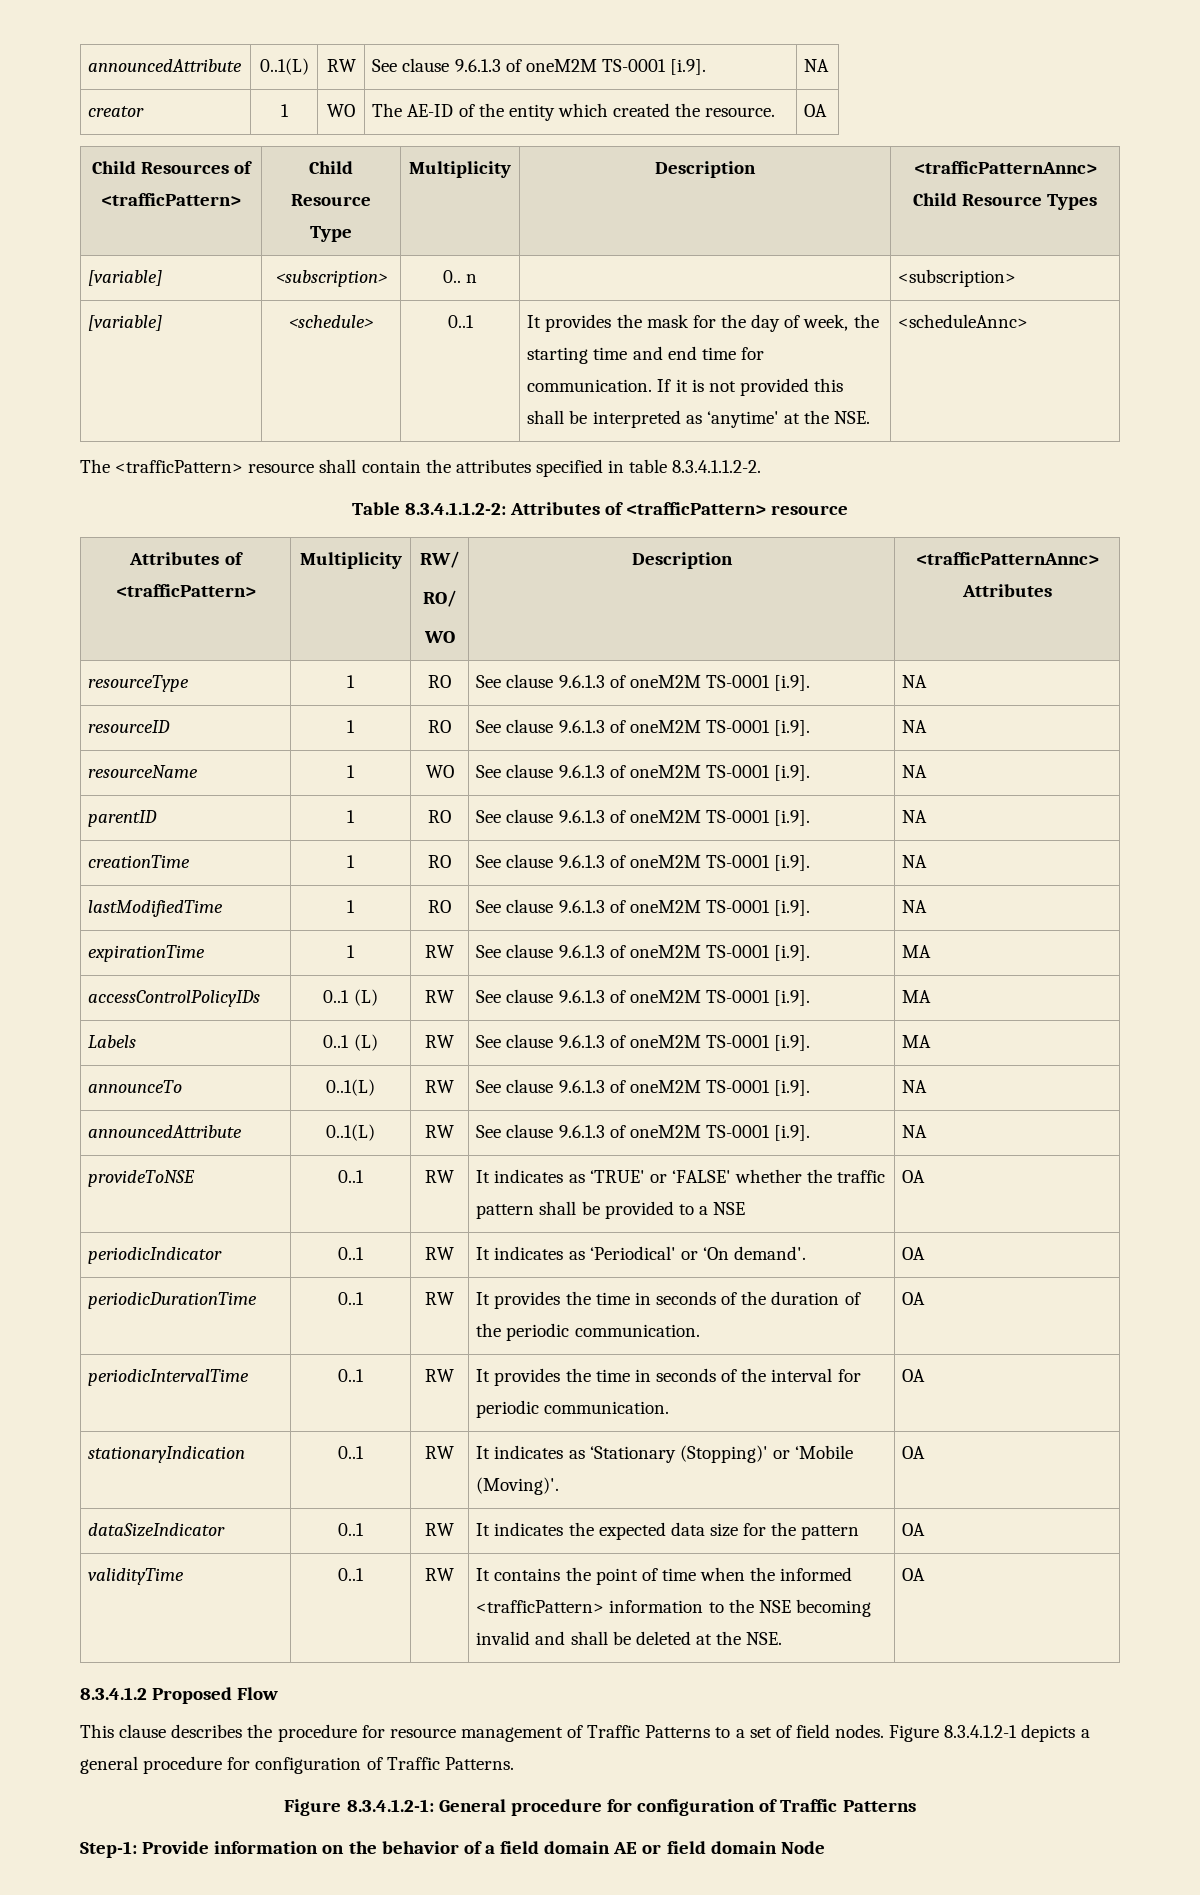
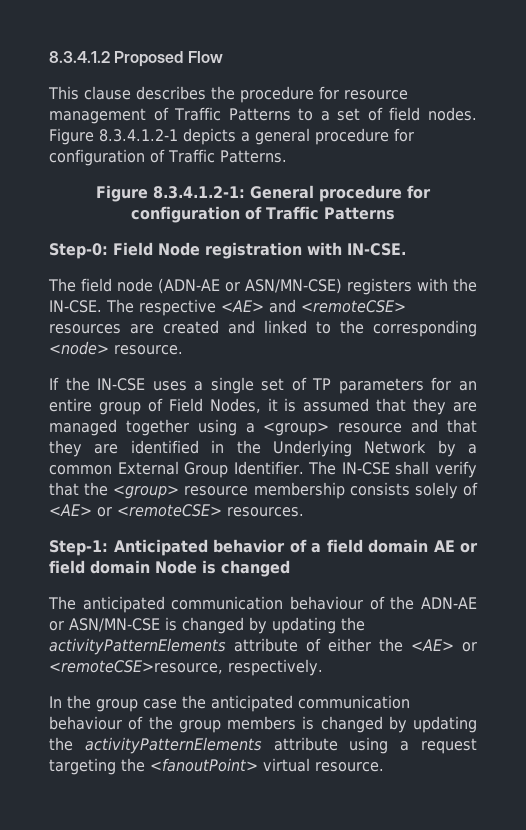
[88,59,243,72] [259,58,309,75] [326,59,356,72] [372,58,707,75] [804,59,830,72] [88,106,145,117] [280,104,289,117] [327,104,355,117] [372,103,776,121] [804,104,828,117] [91,161,253,174] [101,193,241,206] [309,161,353,174] [291,194,371,206] [310,226,352,242] [409,161,511,178] [655,161,756,178] [913,161,1097,174] [912,193,1098,210] [88,270,163,286] [275,270,387,287] [442,270,478,283] [898,269,1017,287] [88,315,163,331] [289,315,373,328] [447,315,474,328] [527,314,879,332] [527,346,764,364] [527,378,844,396] [527,410,871,428] [898,314,1029,328] [80,459,762,477] [351,502,849,515] [129,552,243,565] [115,584,256,597] [299,552,402,569] [419,551,460,568] [422,590,457,607] [423,631,455,643] [631,552,733,569] [915,552,1099,565] [961,584,1052,597] [88,675,190,692] [347,675,355,688] [428,675,451,688] [476,674,811,691] [902,675,928,688] [88,720,171,733] [347,720,355,733] [428,720,451,733] [476,719,811,736] [902,720,928,733] [88,765,199,778] [347,765,355,778] [425,765,454,778] [476,764,811,781] [902,765,928,778] [88,810,158,827] [347,810,355,823] [428,810,451,823] [476,809,811,826] [902,810,928,823] [88,855,191,868] [347,855,355,868] [428,855,451,868] [476,854,811,871] [902,855,928,868] [88,900,224,917] [347,900,355,913] [428,900,451,913] [476,899,811,916] [902,900,928,913] [88,945,206,962] [347,945,355,958] [425,945,454,958] [476,944,811,961] [902,945,932,958] [88,990,261,1007] [323,989,378,1006] [425,990,454,1003] [476,989,811,1006] [902,990,932,1003] [88,1035,137,1048] [323,1034,378,1051] [425,1035,454,1048] [476,1034,811,1051] [902,1035,932,1048] [88,1080,183,1093] [326,1079,375,1096] [425,1080,454,1093] [476,1079,811,1096] [902,1080,928,1093] [88,1125,243,1138] [326,1124,375,1141] [425,1125,454,1138] [476,1124,811,1141] [902,1125,928,1138] [88,1170,196,1187] [338,1170,364,1183] [425,1170,454,1183] [476,1169,886,1183] [476,1201,746,1219] [902,1170,926,1183] [88,1247,223,1264] [338,1247,364,1260] [425,1247,454,1260] [476,1246,807,1260] [902,1247,926,1260] [88,1292,258,1309] [338,1292,364,1305] [425,1292,454,1305] [476,1291,861,1309] [476,1323,700,1341] [902,1292,926,1305] [88,1369,250,1386] [338,1369,364,1382] [425,1369,454,1382] [476,1368,861,1386] [476,1400,670,1418] [902,1369,926,1382] [88,1446,246,1463] [338,1446,364,1459] [425,1446,454,1459] [476,1445,854,1463] [476,1477,560,1495] [902,1446,926,1459] [88,1523,226,1537] [338,1523,364,1536] [425,1523,454,1536] [476,1522,860,1540] [902,1523,926,1536] [88,1568,185,1585] [338,1568,364,1581] [425,1568,454,1581] [476,1567,853,1585] [476,1599,871,1617] [476,1631,783,1645] [902,1568,926,1581] announcedAttribute | 0..1(L) | RW | See clause 9.6.1.3 of oneM2M TS-0001 [i.9]. | NA // creator | 1 | WO | The AE-ID of the entity which created the resource. | OA // Child Resources of <trafficPattern> | Child Resource Type | Multiplicity | Description | <trafficPatternAnnc> Child Resource Types // [variable] | <subscription> | 0.. n | | <subscription> // [variable] | <schedule> | 0..1 | It provides the mask for the day of week, the starting time and end time for communication. If it is not provided this shall be interpreted as ‘anytime' at the NSE. | <scheduleAnnc> // The <trafficPattern> resource shall contain the attributes specified in table 8.3.4.1.1.2-2. // Table 8.3.4.1.1.2-2: Attributes of <trafficPattern> resource // Attributes of <trafficPattern> | Multiplicity | RW/ // RO/ // WO | Description | <trafficPatternAnnc> Attributes // resourceType | 1 | RO | See clause 9.6.1.3 of oneM2M TS-0001 [i.9]. | NA // resourceID | 1 | RO | See clause 9.6.1.3 of oneM2M TS-0001 [i.9]. | NA // resourceName | 1 | WO | See clause 9.6.1.3 of oneM2M TS-0001 [i.9]. | NA // parentID | 1 | RO | See clause 9.6.1.3 of oneM2M TS-0001 [i.9]. | NA // creationTime | 1 | RO | See clause 9.6.1.3 of oneM2M TS-0001 [i.9]. | NA // lastModifiedTime | 1 | RO | See clause 9.6.1.3 of oneM2M TS-0001 [i.9]. | NA // expirationTime | 1 | RW | See clause 9.6.1.3 of oneM2M TS-0001 [i.9]. | MA // accessControlPolicyIDs | 0..1 (L) | RW | See clause 9.6.1.3 of oneM2M TS-0001 [i.9]. | MA // Labels | 0..1 (L) | RW | See clause 9.6.1.3 of oneM2M TS-0001 [i.9]. | MA // announceTo | 0..1(L) | RW | See clause 9.6.1.3 of oneM2M TS-0001 [i.9]. | NA // announcedAttribute | 0..1(L) | RW | See clause 9.6.1.3 of oneM2M TS-0001 [i.9]. | NA // provideToNSE | 0..1 | RW | It indicates as ‘TRUE' or ‘FALSE' whether the traffic pattern shall be provided to a NSE | OA // periodicIndicator | 0..1 | RW | It indicates as ‘Periodical' or ‘On demand'. | OA // periodicDurationTime | 0..1 | RW | It provides the time in seconds of the duration of the periodic communication. | OA // periodicIntervalTime | 0..1 | RW | It provides the time in seconds of the interval for periodic communication. | OA // stationaryIndication | 0..1 | RW | It indicates as ‘Stationary (Stopping)' or ‘Mobile (Moving)'. | OA // dataSizeIndicator | 0..1 | RW | It indicates the expected data size for the pattern | OA // validityTime | 0..1 | RW | It contains the point of time when the informed <trafficPattern> information to the NSE becoming invalid and shall be deleted at the NSE. | OA // -> (49, 57) none
[80,1841,377,1858] Step-1: Provide information on the -> [49,242,406,259] [48,278,477,295] [49,299,406,316] [49,320,477,337] [49,341,183,355] [49,377,477,394] [49,398,478,415] [49,419,477,436] [49,440,477,457] [49,461,478,478] [49,482,479,499] [49,504,304,517] [49,539,208,556] Step-0: Field Node registration with IN-CSE. // The field node (ADN-AE or ASN/MN-CSE) registers with the IN-CSE. The respective <AE> and <remoteCSE> resources are created and linked to the corresponding <node> resource. // If the IN-CSE uses a single set of TP parameters for an entire group of Field Nodes, it is assumed that they are managed together using a <group> resource and that they are identified in the Underlying Network by a common External Group Identifier. The IN-CSE shall verify that the <group> resource membership consists solely of <AE> or <remoteCSE> resources. // Step-1: Anticipated
(825, 1847) none -> [202,560,290,577] [48,596,478,613] [49,617,365,634] [49,638,477,655] [49,659,323,676] [49,695,410,712] [49,716,477,733] [49,737,478,754] [49,758,384,775] is changed // The anticipated communication behaviour of the ADN-AE or ASN/MN-CSE is changed by updating the activityPatternElements attribute of either the <AE> or <remoteCSE>resource, respectively. // In the group case the anticipated communication behaviour of the group members is changed by updating the activityPatternElements attribute using a request targeting the <fanoutPoint> virtual resource.

